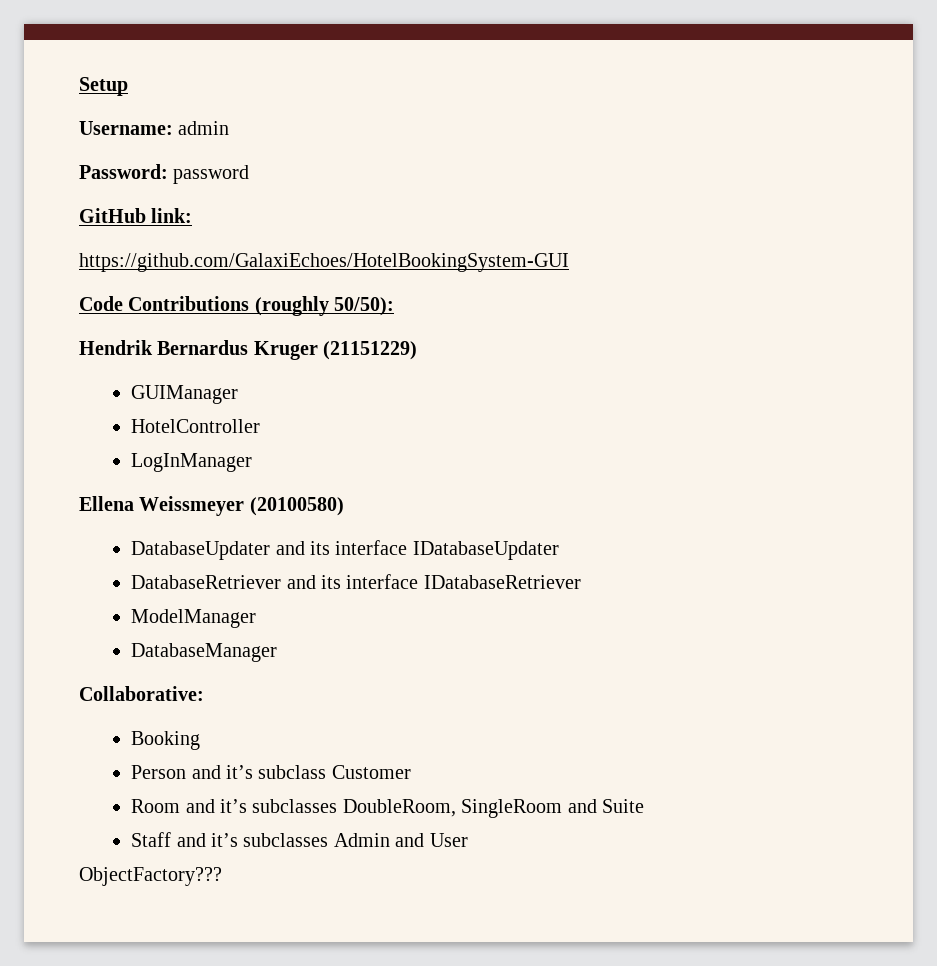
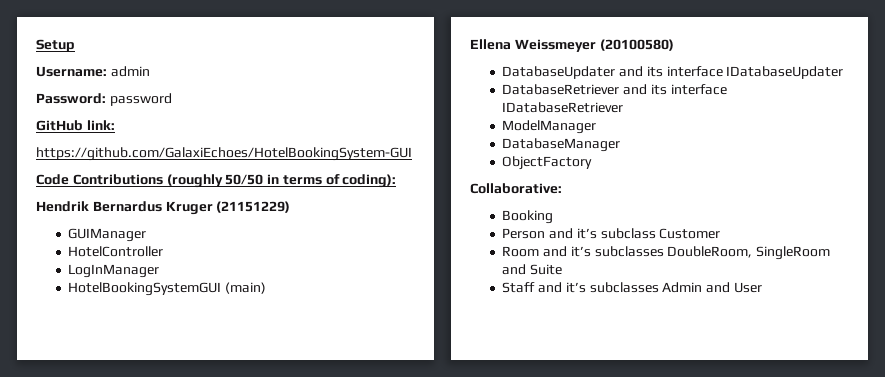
[334,297,395,316] 50/50): -> [225,174,397,188] 50/50 in terms of coding):
(253, 462) none -> [68,282,267,296] // HotelBookingSystemGUI (main)
(278, 652) none -> [502,156,593,170] // ObjectFactory
[79,867,222,886] // ObjectFactory??? -> (762, 287) none

